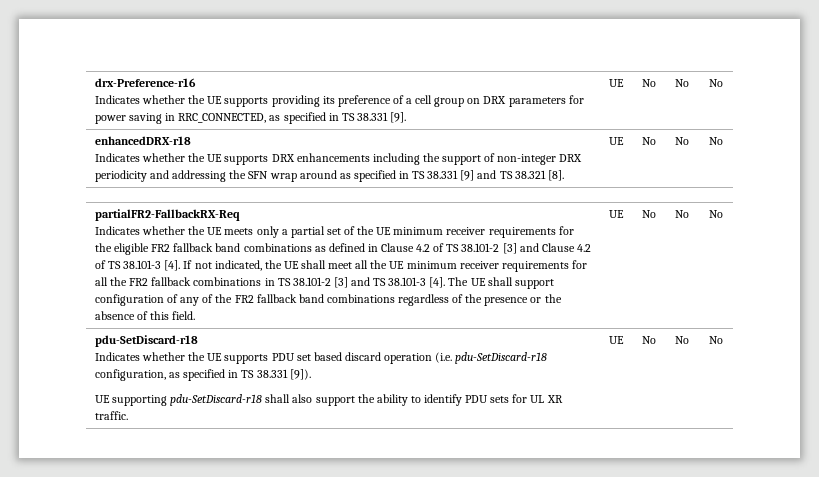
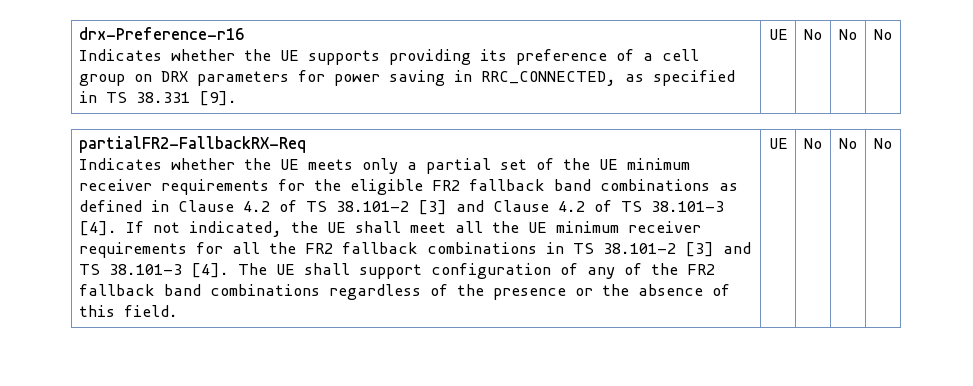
[95,136,192,145] [95,153,583,165] [95,170,564,182] [609,137,624,145] [642,137,656,145] [675,137,689,145] [708,137,723,145] // enhancedDRX-r18 // Indicates whether the UE supports DRX enhancements including the support of non-integer DRX periodicity and addressing the SFN wrap around as specified in TS 38.331 [9] and TS 38.321 [8]. | UE | No | No | No -> (892, 34) none
[95,335,199,347] [95,352,548,364] [95,369,311,381] [95,394,563,406] [95,411,129,420] [609,336,624,344] [642,336,656,344] [675,336,689,344] [708,336,723,344] // pdu-SetDiscard-r18 // Indicates whether the UE supports PDU set based discard operation (i.e. pdu-SetDiscard-r18 configuration, as specified in TS 38.331 [9]). // UE supporting pdu-SetDiscard-r18 shall also support the ability to identify PDU sets for UL XR traffic. | UE | No | No | No -> (892, 143) none

